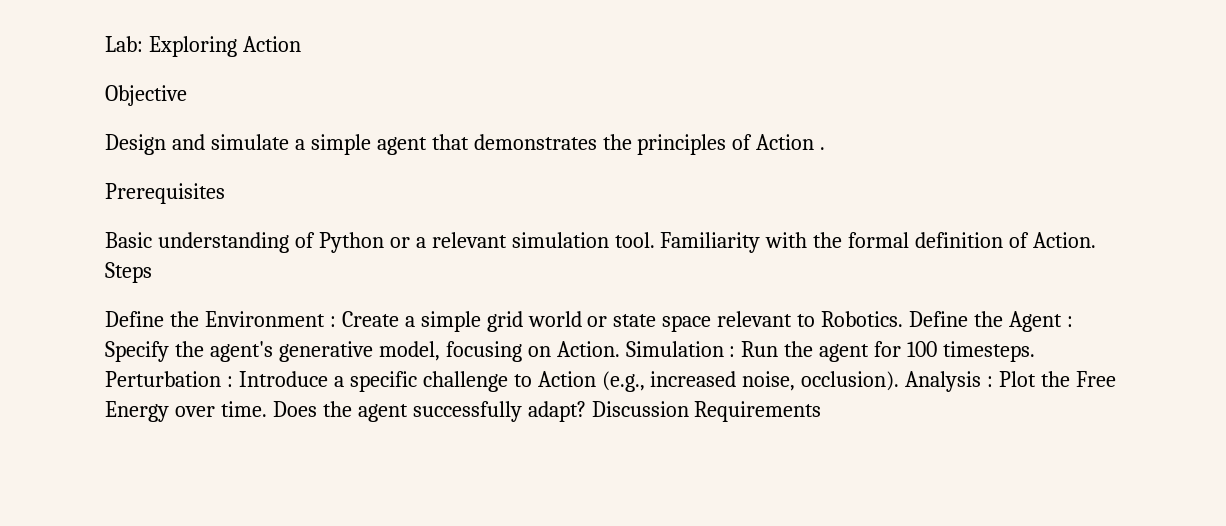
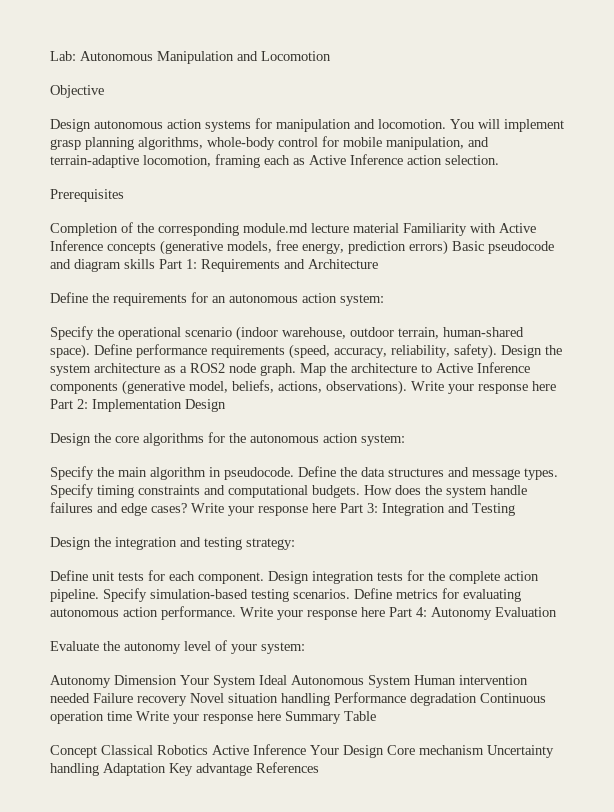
[148,36,301,57] [105,85,187,106] [105,134,826,155] [105,183,225,204] [105,232,1097,253] [105,262,152,283] [105,311,1073,332] [105,341,1036,362] [105,371,1117,392] [105,401,822,422] Exploring Action // Objective // Design and simulate a simple agent that demonstrates the principles of Action . // Prerequisites // Basic understanding of Python or a relevant simulation tool. Familiarity with the formal definition of Action. Steps // Define the Environment : Create a simple grid world or state space relevant to Robotics. Define the Agent : Specify the agent's generative model, focusing on Action. Simulation : Run the agent for 100 timesteps. Perturbation : Introduce a specific challenge to Action (e.g., increased noise, occlusion). Analysis : Plot the Free Energy over time. Does the agent successfully adapt? Discussion Requirements -> [80,51,331,64] [50,85,104,98] [50,118,564,132] [50,136,489,150] [50,154,499,168] [50,189,124,202] [50,222,536,236] [50,240,554,255] [50,259,378,272] [50,292,384,306] [50,326,524,341] [50,344,562,359] [50,362,530,376] [50,380,556,395] [50,399,226,412] [50,432,405,446] [50,466,558,480] [50,484,527,498] [50,502,515,516] [50,537,295,550] [50,570,539,584] [50,588,521,602] [50,606,557,620] [50,640,305,654] [50,675,528,688] [50,692,546,706] [50,711,376,724] [50,744,554,758] [50,762,319,776] Autonomous Manipulation and Locomotion // Objective // Design autonomous action systems for manipulation and locomotion. You will implement grasp planning algorithms, whole-body control for mobile manipulation, and terrain-adaptive locomotion, framing each as Active Inference action selection. // Prerequisites // Completion of the corresponding module.md lecture material Familiarity with Active Inference concepts (generative models, free energy, prediction errors) Basic pseudocode and diagram skills Part 1: Requirements and Architecture // Define the requirements for an autonomous action system: // Specify the operational scenario (indoor warehouse, outdoor terrain, human-shared space). Define performance requirements (speed, accuracy, reliability, safety). Design the system architecture as a ROS2 node graph. Map the architecture to Active Inference components (generative model, beliefs, actions, observations). Write your response here Part 2: Implementation Design // Design the core algorithms for the autonomous action system: // Specify the main algorithm in pseudocode. Define the data structures and message types. Specify timing constraints and computational budgets. How does the system handle failures and edge cases? Write your response here Part 3: Integration and Testing // Design the integration and testing strategy: // Define unit tests for each component. Design integration tests for the complete action pipeline. Specify simulation-based testing scenarios. Define metrics for evaluating autonomous action performance. Write your response here Part 4: Autonomy Evaluation // Evaluate the autonomy level of your system: // Autonomy Dimension Your System Ideal Autonomous System Human intervention needed Failure recovery Novel situation handling Performance degradation Continuous operation time Write your response here Summary Table // Concept Classical Robotics Active Inference Your Design Core mechanism Uncertainty handling Adaptation Key advantage References

